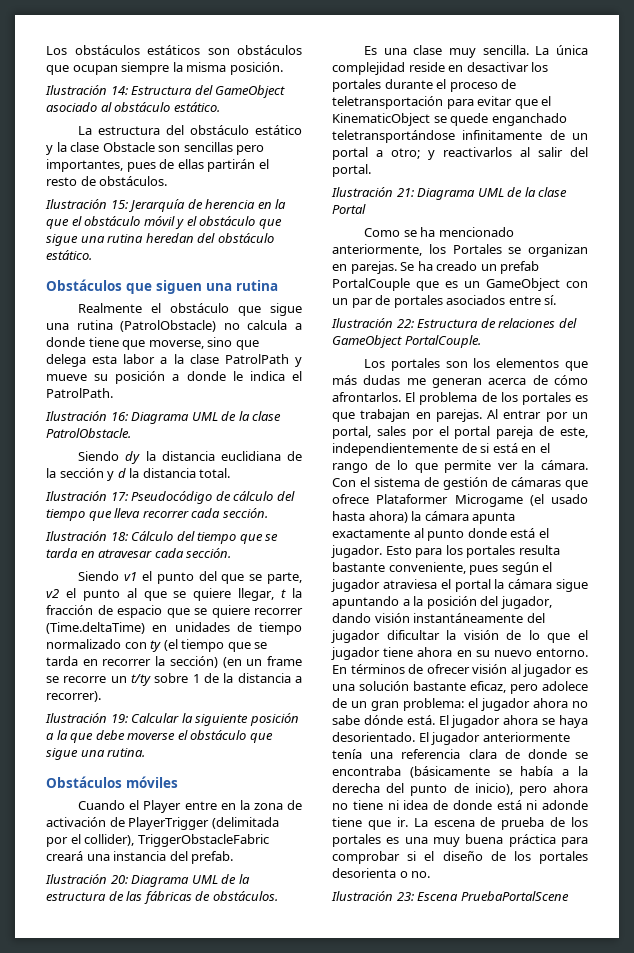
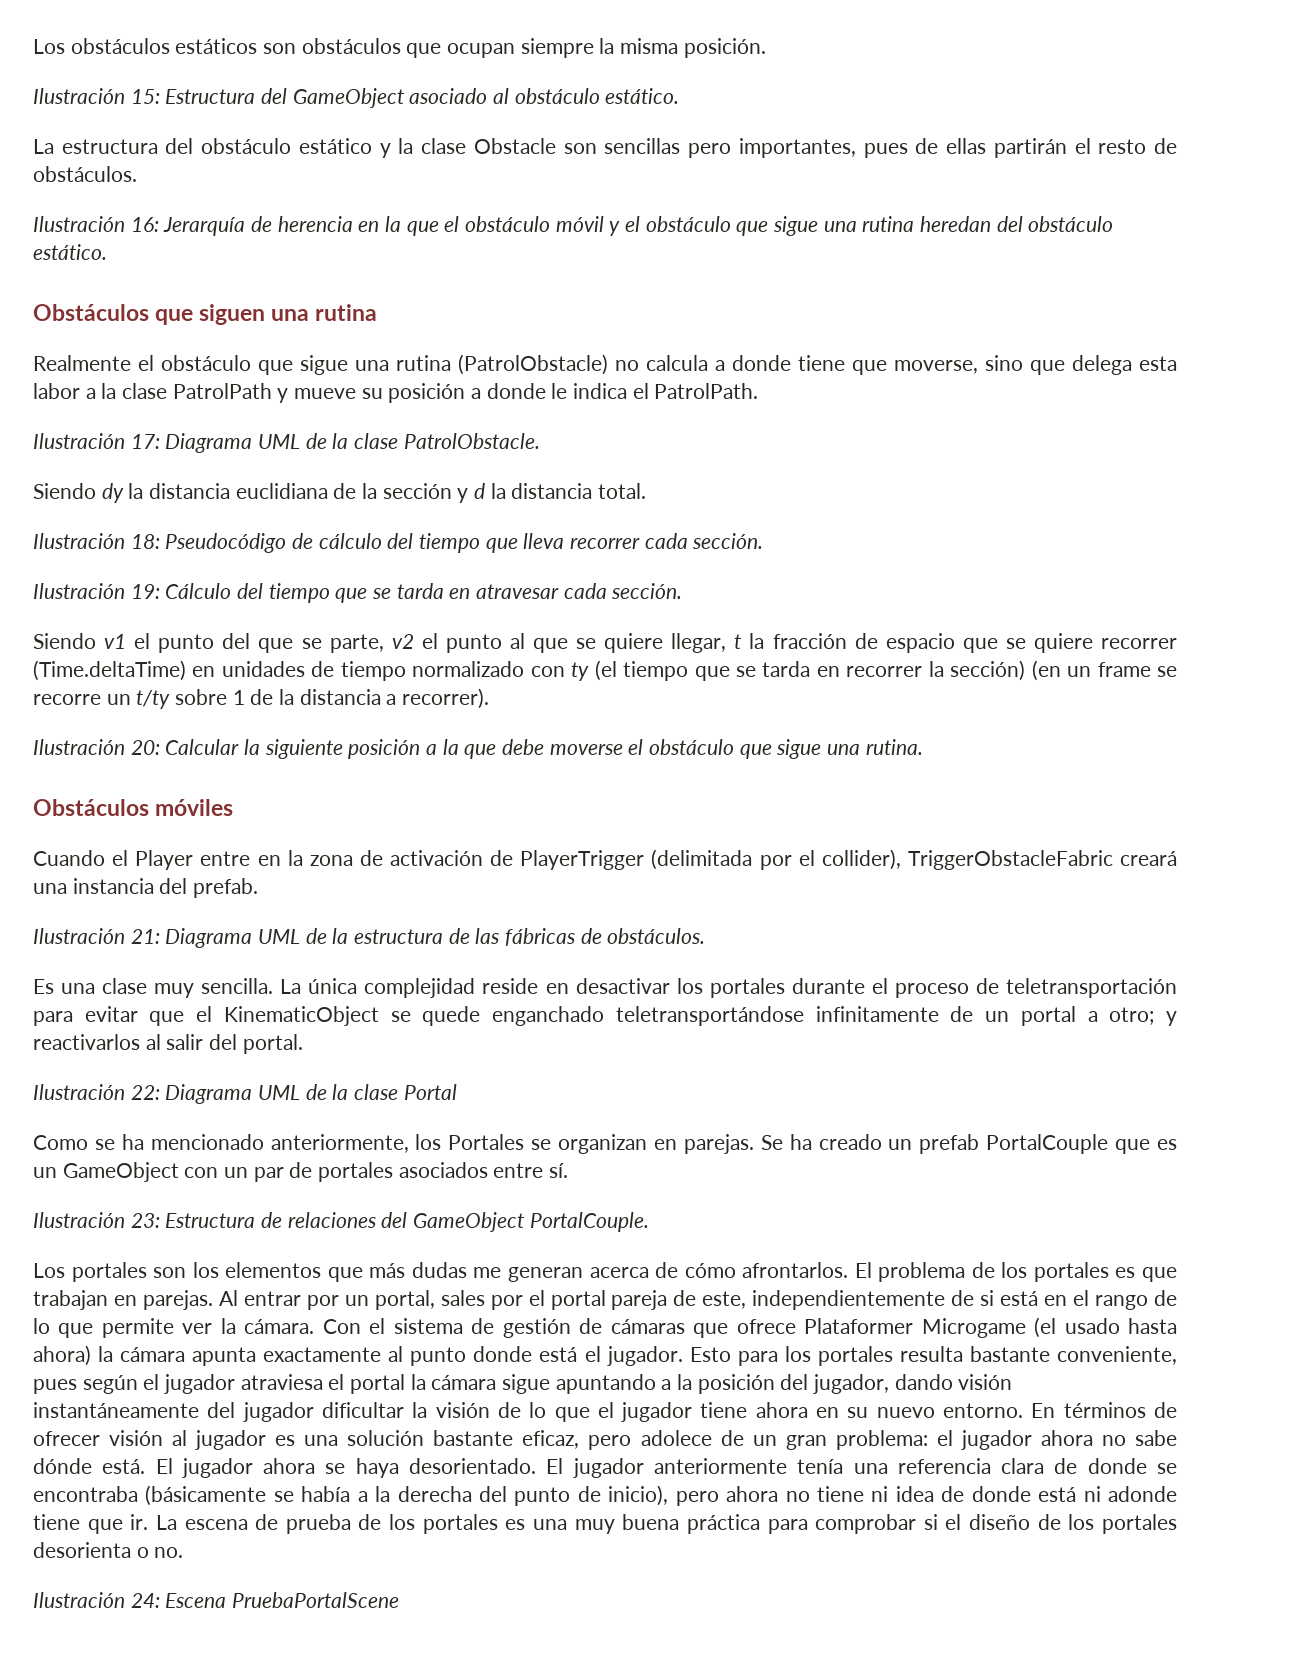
[110,86,128,95] 14: -> [130,89,160,104] 15:
[110,200,128,209] 15: -> [130,217,159,232] 16:
[110,412,128,421] 16: -> [130,434,160,449] 17:
[110,492,128,501] 17: -> [130,534,160,549] 18:
[110,532,128,541] 18: -> [130,584,160,599] 19:
[110,714,128,723] 19: -> [130,740,160,755] 20:
[110,875,128,884] 20: -> [130,929,160,944] 21:
[396,188,414,197] 21: -> [130,1085,160,1100] 22:
[396,319,414,328] 22: -> [130,1213,160,1228] 23:
[396,892,414,901] 23: -> [130,1593,160,1608] 24:

